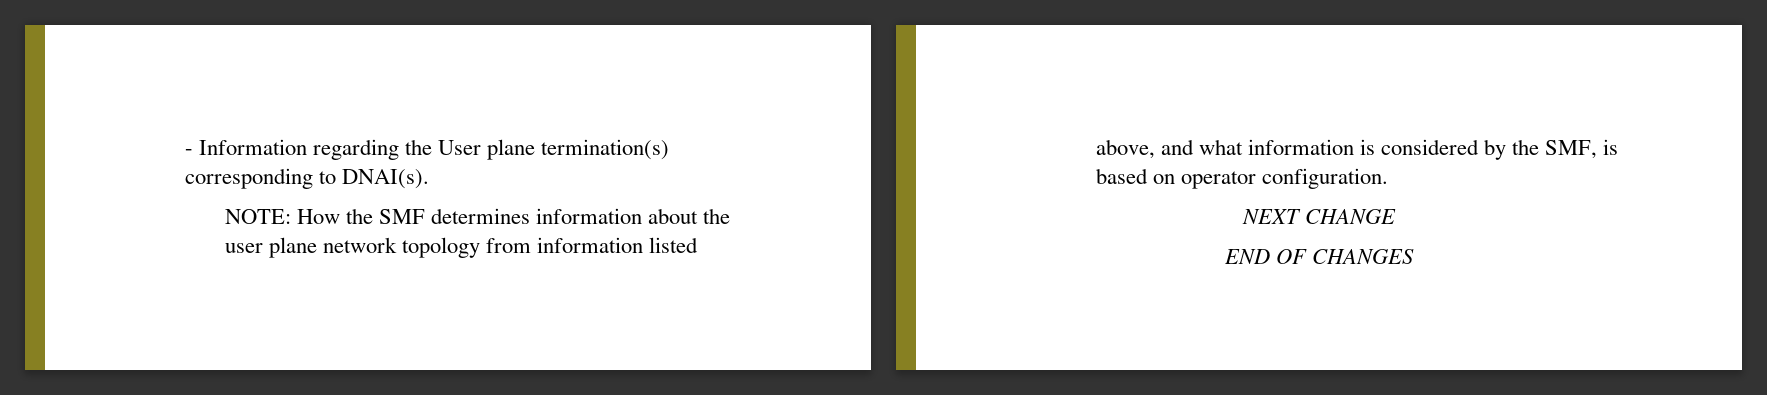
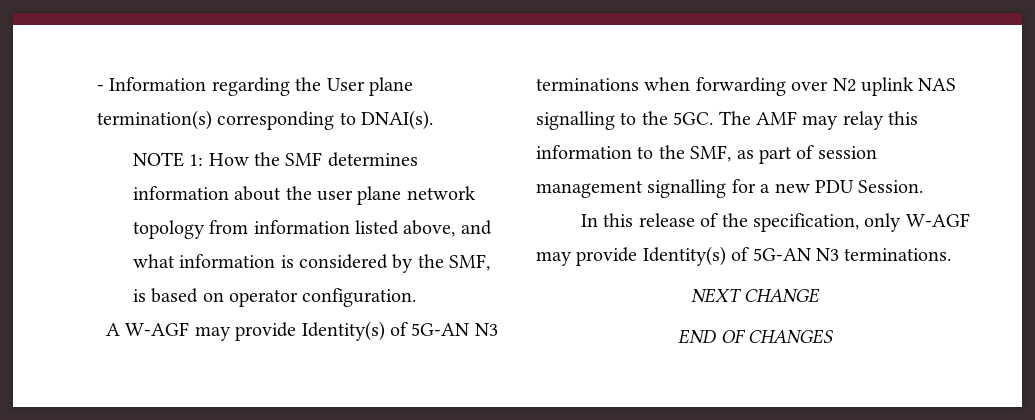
[224,209,291,224] NOTE: -> [132,152,204,167] NOTE 1:
(1388, 178) none -> [105,321,498,341] [536,77,957,96] [536,111,919,130] [536,145,877,164] [536,179,924,198] [580,213,970,232] [536,246,952,266] // A W-AGF may provide Identity(s) of 5G-AN N3 terminations when forwarding over N2 uplink NAS signalling to the 5GC. The AMF may relay this information to the SMF, as part of session management signalling for a new PDU Session. // In this release of the specification, only W-AGF may provide Identity(s) of 5G-AN N3 terminations.

